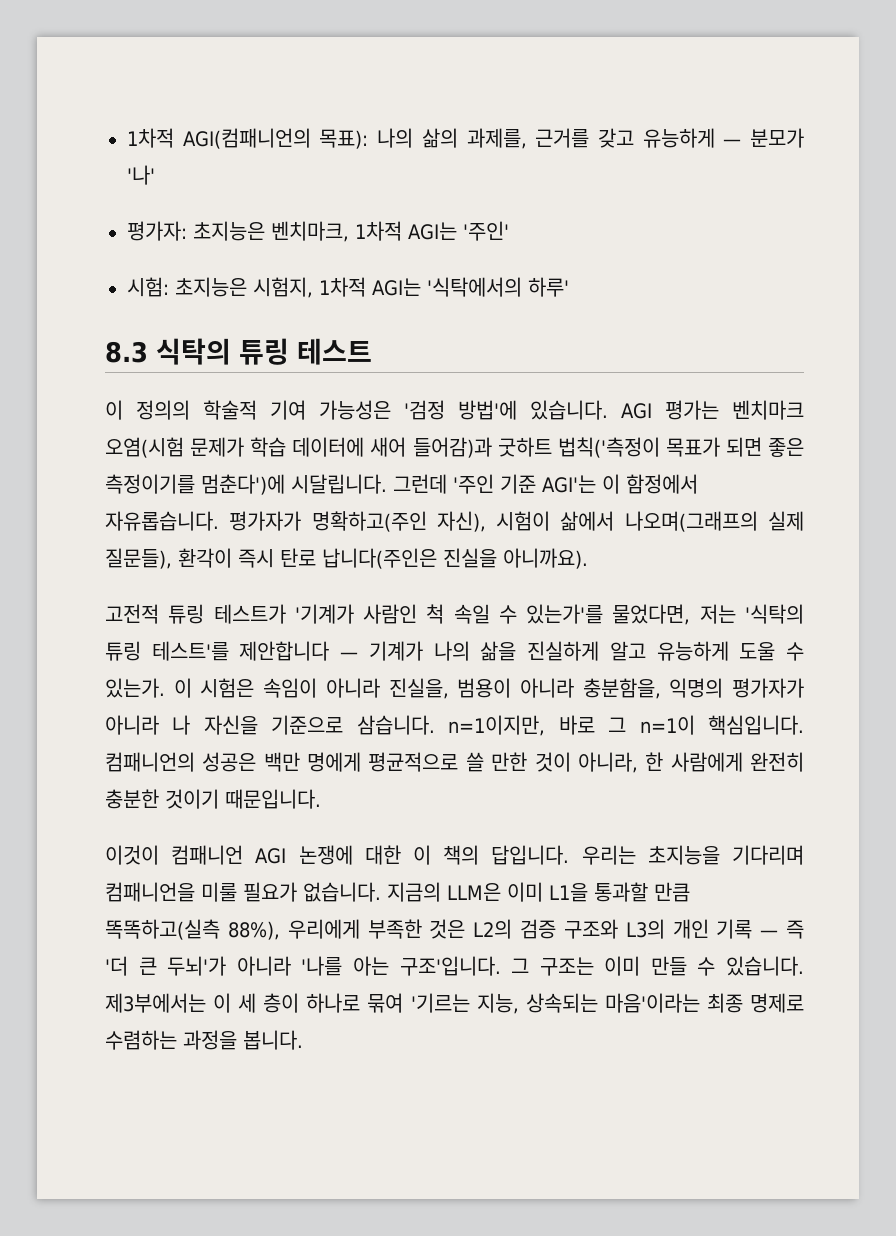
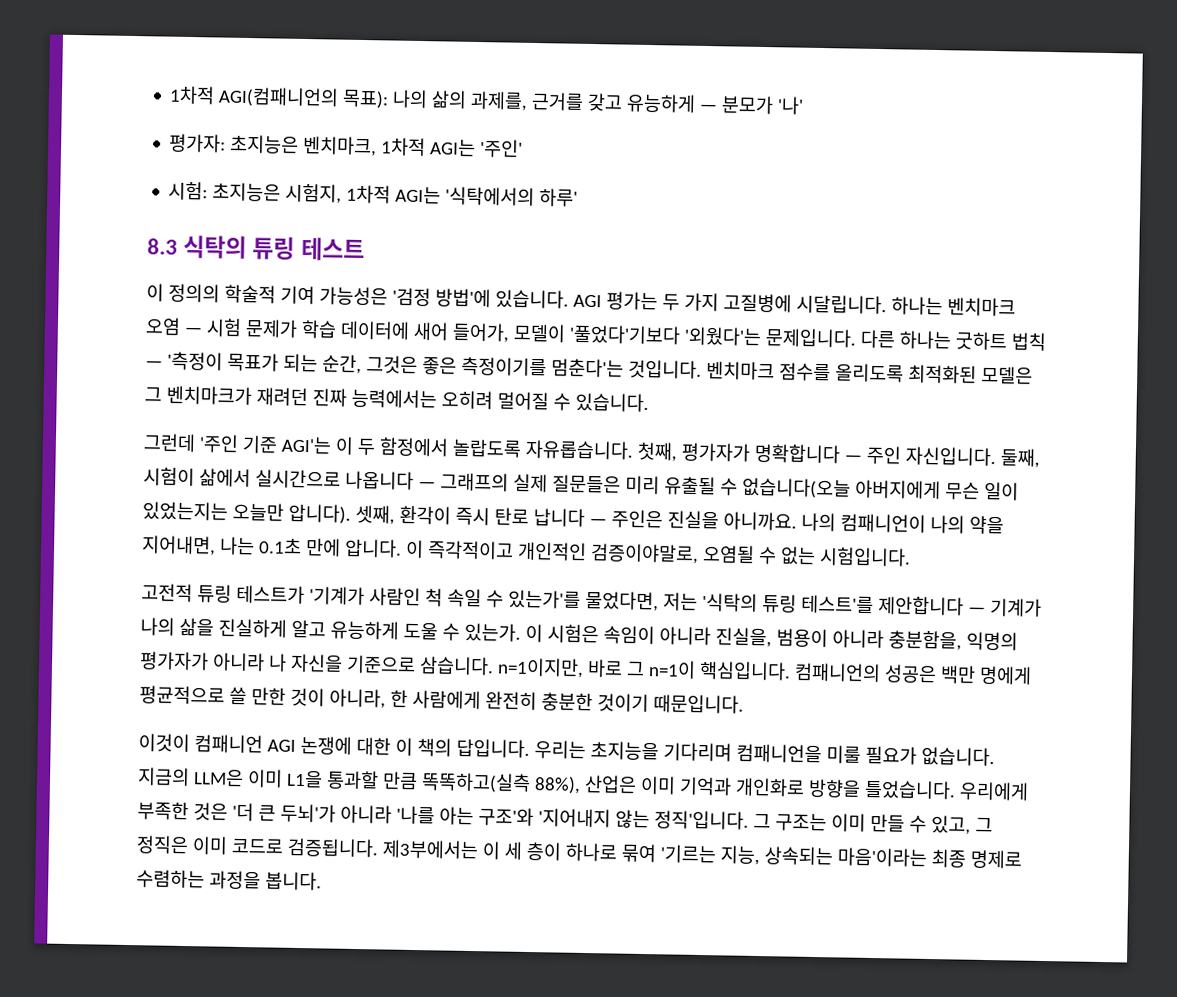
[732,400,804,420] [105,437,805,458] [105,474,387,495] 벤치마크 오염(시험 문제가 학습 데이터에 새어 들어감)과 굿하트 법칙('측정이 목표가 되면 좋은 측정이기를 멈춘다')에 시달립니다. -> [661,292,1016,317] [145,317,1046,351] [145,351,1033,385] [144,385,649,413] 두 가지 고질병에 시달립니다. 하나는 벤치마크 오염 — 시험 문제가 학습 데이터에 새어 들어가, 모델이 '풀었다'기보다 '외웠다'는 문제입니다. 다른 하나는 굿하트 법칙 — '측정이 목표가 되는 순간, 그것은 좋은 측정이기를 멈춘다'는 것입니다. 벤치마크 점수를 올리도록 최적화된 모델은 그 벤치마크가 재려던 진짜 능력에서는 오히려 멀어질 수 있습니다. //
[626,474,698,494] [105,511,804,532] [105,548,588,569] 함정에서 자유롭습니다. 평가자가 명확하고(주인 자신), 시험이 삶에서 나오며(그래프의 실제 질문들), 환각이 즉시 탄로 납니다(주인은 진실을 아니까요). -> [356,437,1040,468] [143,467,1019,501] [142,501,1004,535] [141,535,911,567] 두 함정에서 놀랍도록 자유롭습니다. 첫째, 평가자가 명확합니다 — 주인 자신입니다. 둘째, 시험이 삶에서 실시간으로 나옵니다 — 그래프의 실제 질문들은 미리 유출될 수 없습니다(오늘 아버지에게 무슨 일이 있었는지는 오늘만 압니다). 셋째, 환각이 즉시 탄로 납니다 — 주인은 진실을 아니까요. 나의 컴패니언이 나의 약을 지어내면, 나는 0.1초 만에 압니다. 이 즉각적이고 개인적인 검증이야말로, 오염될 수 없는 시험입니다.
[287,919,805,939] 우리에게 부족한 것은 L2의 검증 구조와 L3의 개인 기록 — 즉 -> [583,774,1029,801] [137,801,228,821] 산업은 이미 기억과 개인화로 방향을 틀었습니다. 우리에게 부족한 것은
[399,956,501,976] 구조'입니다. -> [477,807,749,830] 구조'와 '지어내지 않는 정직'입니다.
[726,956,805,976] 있습니다. -> [930,815,993,835] [136,835,379,858] 있고, 그 정직은 이미 코드로 검증됩니다.

